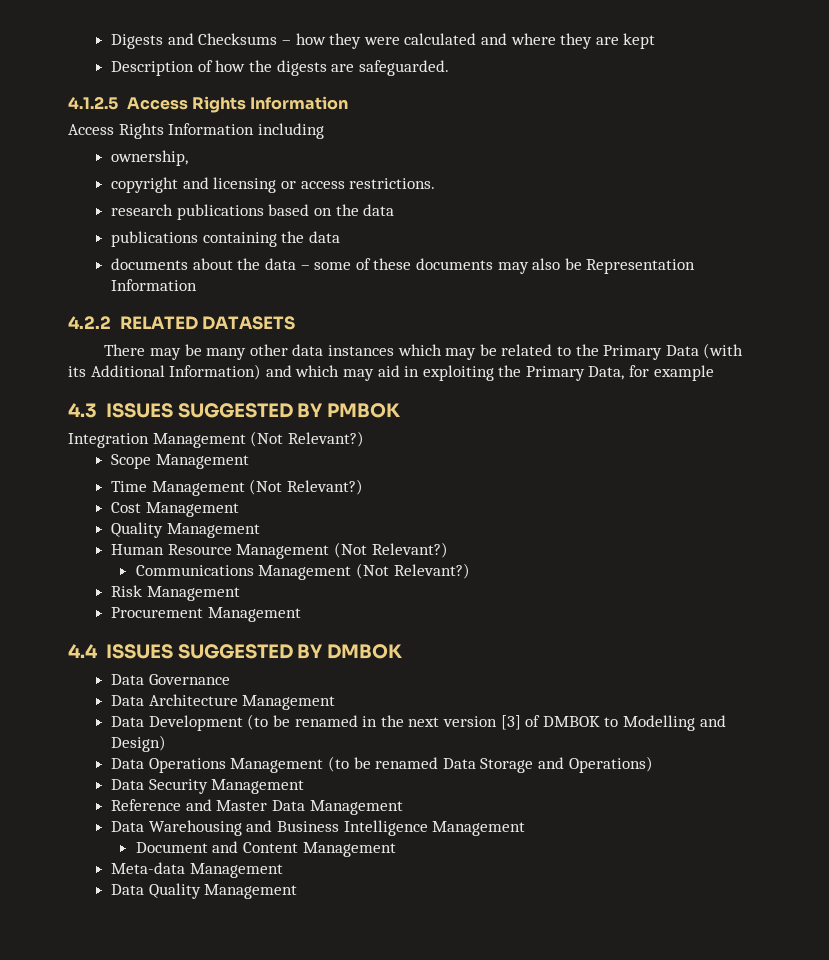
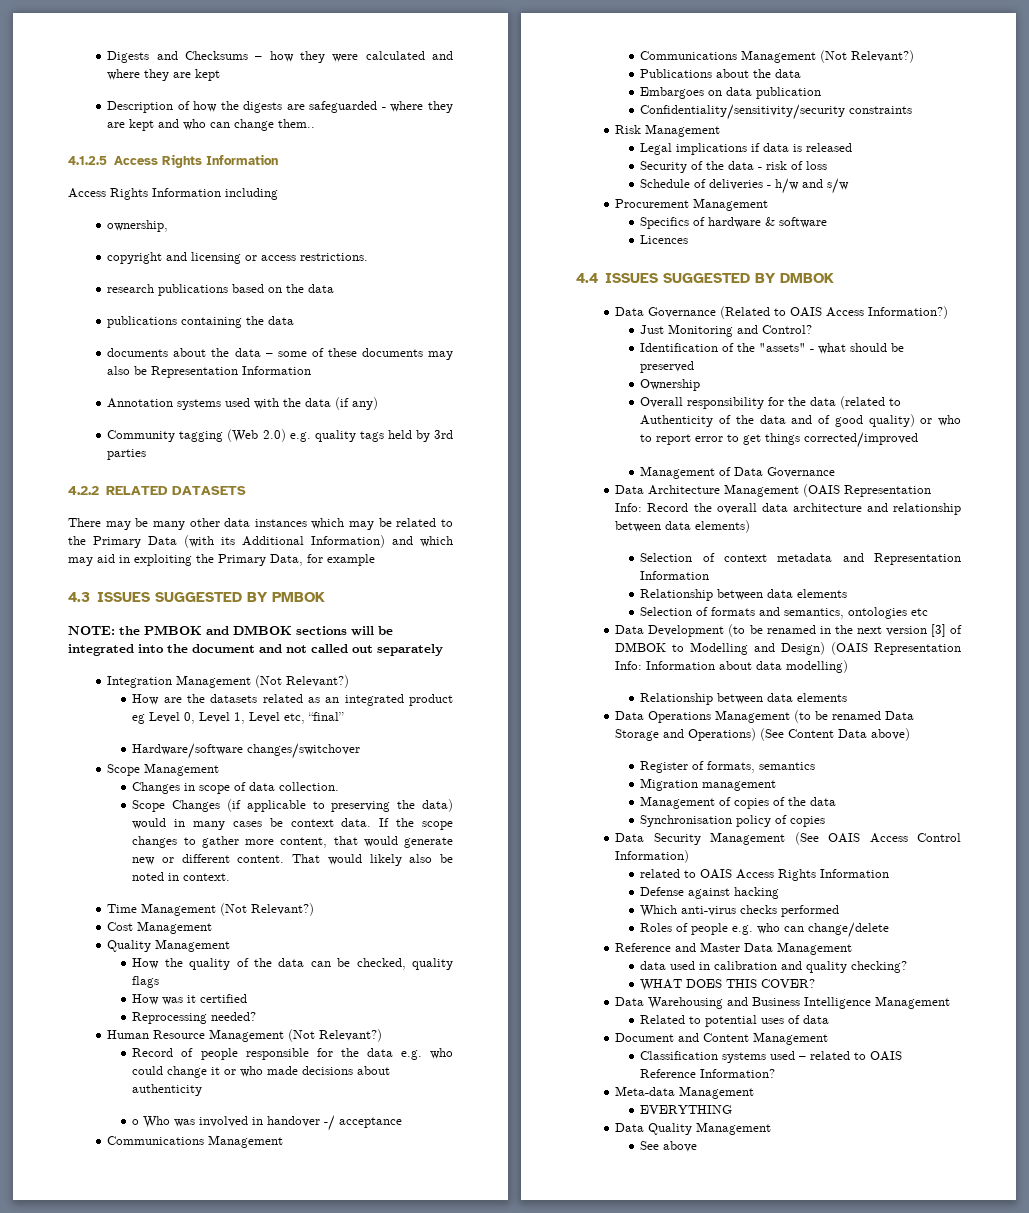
[358,60,449,76] safeguarded. -> [309,101,453,113] [107,119,316,131] safeguarded - where they are kept and who can change them..
(198, 285) none -> [107,397,379,410] [107,429,454,442] [107,449,147,460] // Annotation systems used with the data (if any) // Community tagging (Web 2.0) e.g. quality tags held by 3rd parties
[68,431,364,448] [111,454,249,469] Integration Management (Not Relevant?) // Scope Management -> [68,625,393,636] [68,644,443,656] [107,675,350,688] [132,694,453,706] [132,712,345,724] [132,743,361,759] [107,763,220,776] [132,782,340,794] [132,799,453,812] [132,818,453,830] [132,836,453,848] [132,854,453,866] [132,872,231,881] NOTE: the PMBOK and DMBOK sections will be integrated into the document and not called out separately // Integration Management (Not Relevant?) // How are the datasets related as an integrated product eg Level 0, Level 1, Level etc, “final” // Hardware/software changes/switchover // Scope Management // Changes in scope of data collection. // Scope Changes (if applicable to preserving the data) would in many cases be context data. If the scope changes to gather more content, that would generate new or different content. That would likely also be noted in context.
(260, 530) none -> [132,958,453,970] [132,976,160,988] [132,994,248,1005] [132,1012,257,1024] // How the quality of the data can be checked, quality flags // How was it certified // Reprocessing needed?
[135,563,470,580] [111,585,240,601] [111,607,301,622] Communications Management (Not Relevant?) // Risk Management // Procurement Management -> [132,1048,453,1060] [132,1066,391,1078] [132,1084,203,1096] [132,1115,403,1131] [107,1135,284,1148] [640,50,915,63] [640,69,802,78] [640,87,822,99] [640,104,913,120] [615,124,721,137] [640,143,853,155] [640,161,828,173] [640,178,850,194] [615,198,769,211] [640,217,828,229] [640,235,689,244] Record of people responsible for the data e.g. who could change it or who made decisions about authenticity // o Who was involved in handover -/ acceptance // Communications Management // Communications Management (Not Relevant?) // Publications about the data // Embargoes on data publication // Confidentiality/sensitivity/security constraints // Risk Management // Legal implications if data is released // Security of the data - risk of loss // Schedule of deliveries - h/w and s/w // Procurement Management // Specifics of hardware & software // Licences
[111,694,336,710] // Data Architecture Management -> [720,306,949,319] [640,324,813,337] [640,343,905,354] [640,361,695,373] [640,379,701,391] [640,396,902,409] [640,414,961,427] [640,432,919,448] [640,466,836,479] [615,484,932,497] [615,503,961,515] [615,520,751,533] [640,553,961,565] [640,571,710,580] [640,589,848,601] [640,607,929,619] (Related to OAIS Access Information?) // Just Monitoring and Control? // Identification of the "assets" - what should be preserved // Ownership // Overall responsibility for the data (related to Authenticity of the data and of good quality) or who to report error to get things corrected/improved // Management of Data Governance // Data Architecture Management (OAIS Representation Info: Record the overall data architecture and relationship between data elements) // Selection of context metadata and Representation Information // Relationship between data elements // Selection of formats and semantics, ontologies etc
(167, 743) none -> [831,642,961,655] [615,660,849,673] [640,693,848,705] (OAIS Representation Info: Information about data modelling) // Relationship between data elements
[111,779,305,794] // Data Security Management -> [760,728,911,741] [640,761,816,773] [640,778,777,791] [640,796,837,809] [640,815,826,827] [615,832,961,845] [615,850,690,863] [640,869,890,881] [640,887,780,899] [640,905,840,917] [640,922,890,938] (See Content Data above) // Register of formats, semantics // Migration management // Management of copies of the data // Synchronisation policy of copies // Data Security Management (See OAIS Access Control Information) // related to OAIS Access Rights Information // Defense against hacking // Which anti-virus checks performed // Roles of people e.g. who can change/delete
(403, 807) none -> [640,961,908,973] [640,979,816,991] // data used in calibration and quality checking? // WHAT DOES THIS COVER?
[135,841,396,857] Document and Content Management -> [640,1015,830,1027] [615,1032,829,1045] [640,1051,903,1063] [640,1069,776,1078] Related to potential uses of data // Document and Content Management // Classification systems used – related to OAIS Reference Information?
(283, 870) none -> [640,1105,733,1114] // EVERYTHING
(298, 891) none -> [640,1141,698,1152] // See above

